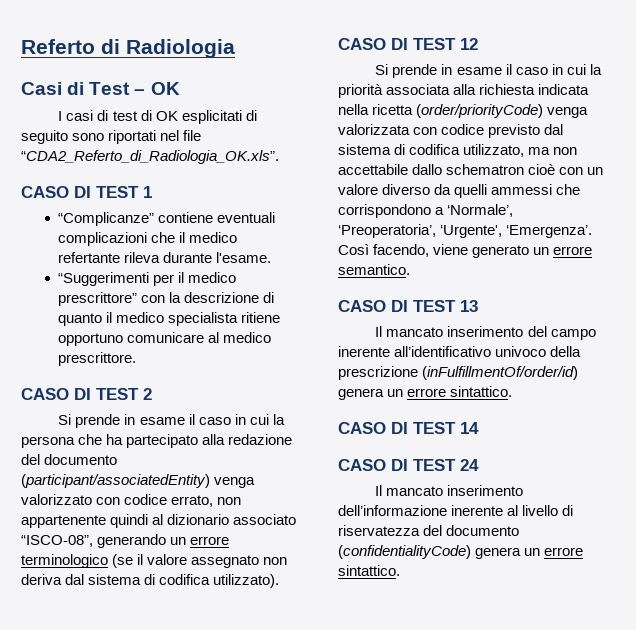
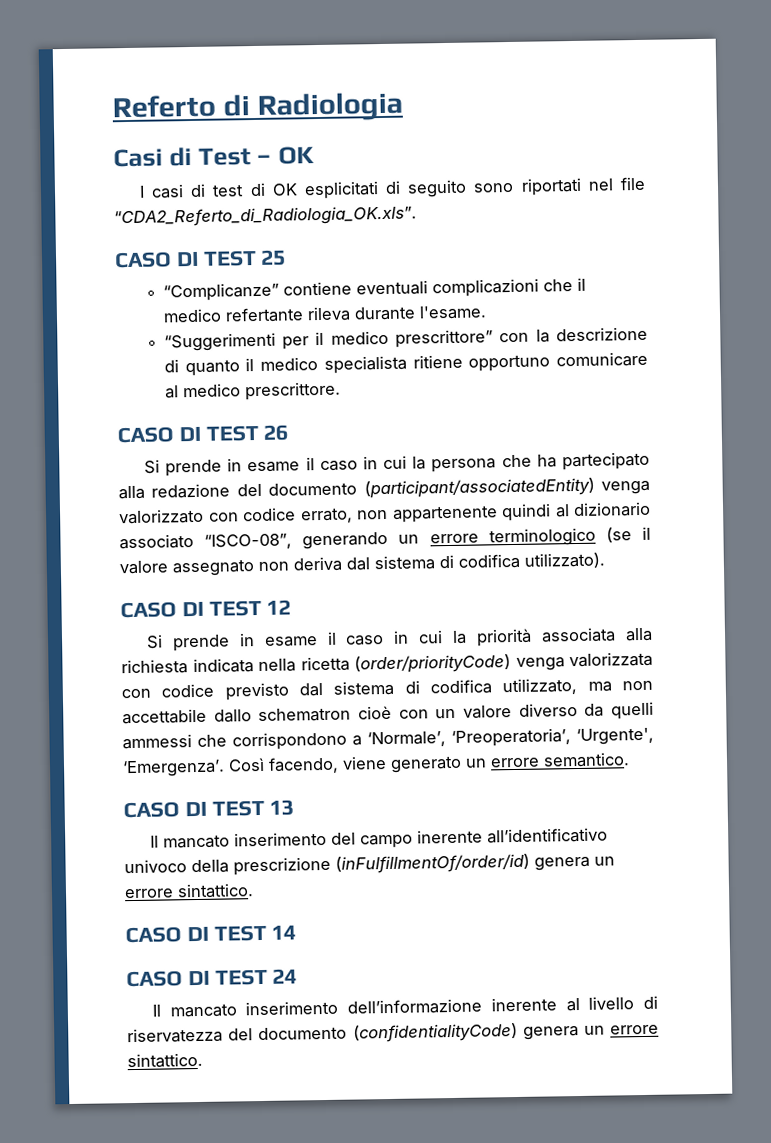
[143,186,152,198] 1 -> [260,249,287,266] 25
[143,388,152,400] 2 -> [263,424,289,441] 26

